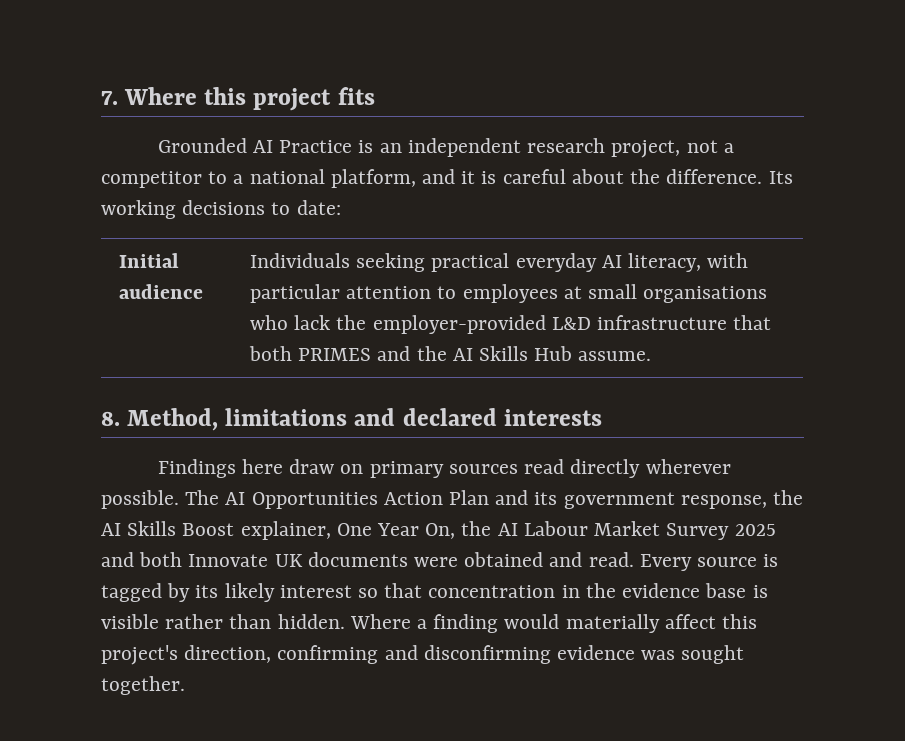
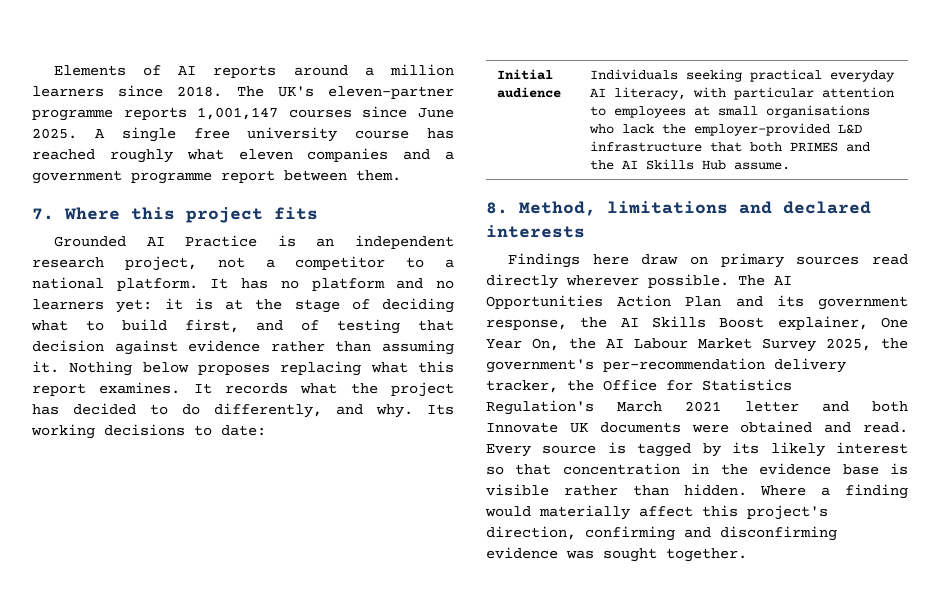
(101, 98) none -> [53,64,454,78] [32,85,454,99] [32,106,455,121] [32,127,454,142] [32,148,454,163] [32,170,401,184] Elements of AI reports around a million learners since 2018. The UK's eleven-partner programme reports 1,001,147 courses since June 2025. A single free university course has reached roughly what eleven companies and a government programme report between them. //
[330,169,763,188] platform, and it is careful about the difference. -> [116,278,455,291] [32,298,454,313] [31,319,454,334] [32,340,454,355] [32,361,454,376] [32,382,454,397] [32,403,413,418] platform. It has no platform and no learners yet: it is at the stage of deciding what to build first, and of testing that decision against evidence rather than assuming it. Nothing below proposes replacing what this report examines. It records what the project has decided to do differently, and why.
[734,524,776,536] 2025 -> [826,338,908,351] [486,358,846,373] [486,379,792,393] [486,400,799,415] 2025, the government's per-recommendation delivery tracker, the Office for Statistics Regulation's March 2021 letter

